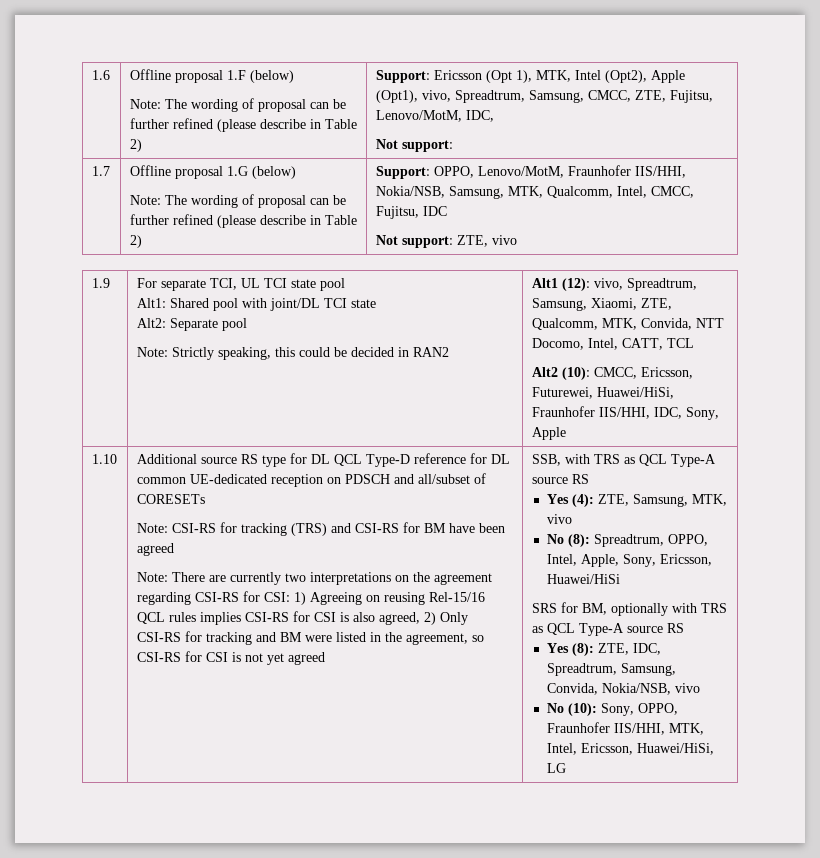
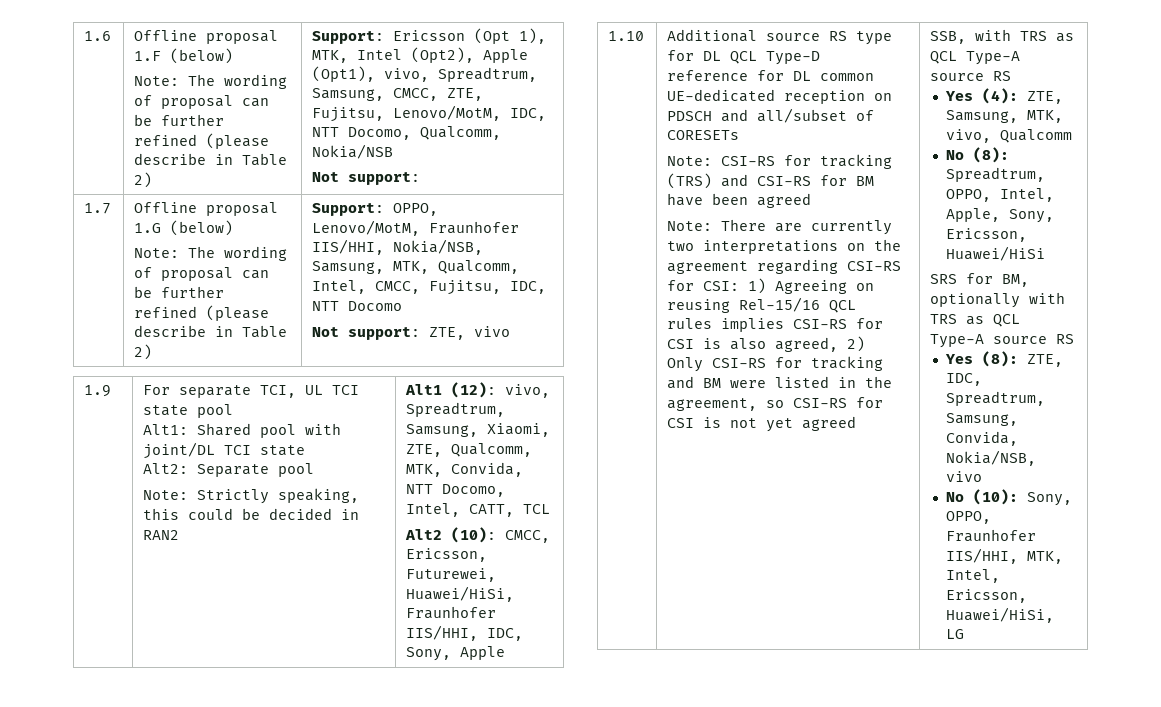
(494, 116) none -> [312,126,502,140] [312,144,394,159] NTT Docomo, Qualcomm, Nokia/NSB
[422,206,447,216] IDC -> [510,281,547,294] [312,301,403,311] IDC, NTT Docomo
[546,514,572,524] vivo -> [946,129,1073,143] vivo, Qualcomm

